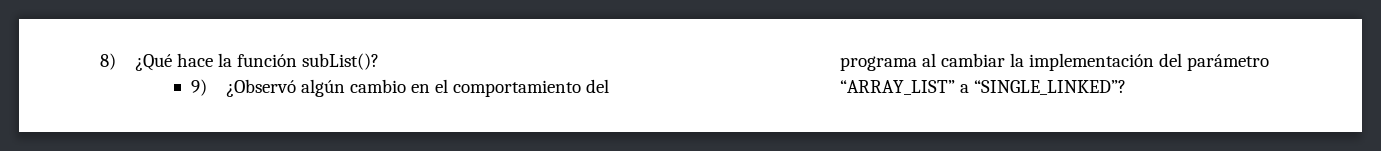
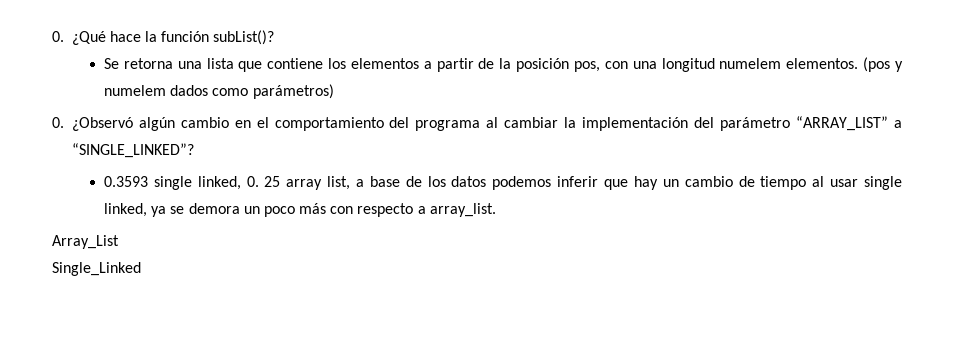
[100,53,116,70] 8) -> [52,31,64,42] 0.
[190,79,207,96] 9) -> [103,57,903,72] [103,84,334,99] [52,117,64,128] Se retorna una lista que contiene los elementos a partir de la posición pos, con una longitud numelem elementos. (pos y numelem dados como parámetros) // 0.
(1126, 87) none -> [103,176,903,190] [103,203,496,217] [52,235,119,249] [52,262,141,276] // 0.3593 single linked, 0. 25 array list, a base de los datos podemos inferir que hay un cambio de tiempo al usar single linked, ya se demora un poco más con respecto a array_list. // Array_List // Single_Linked

